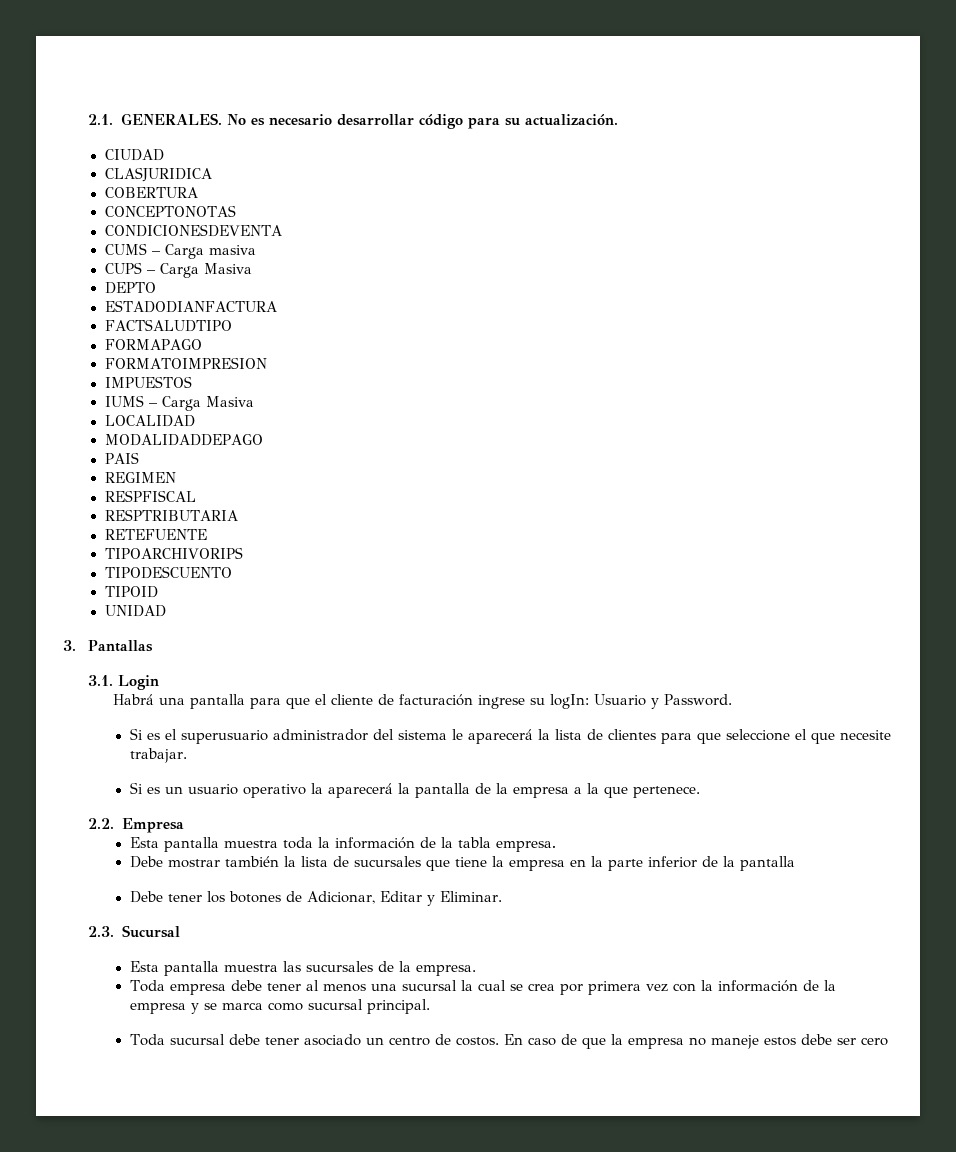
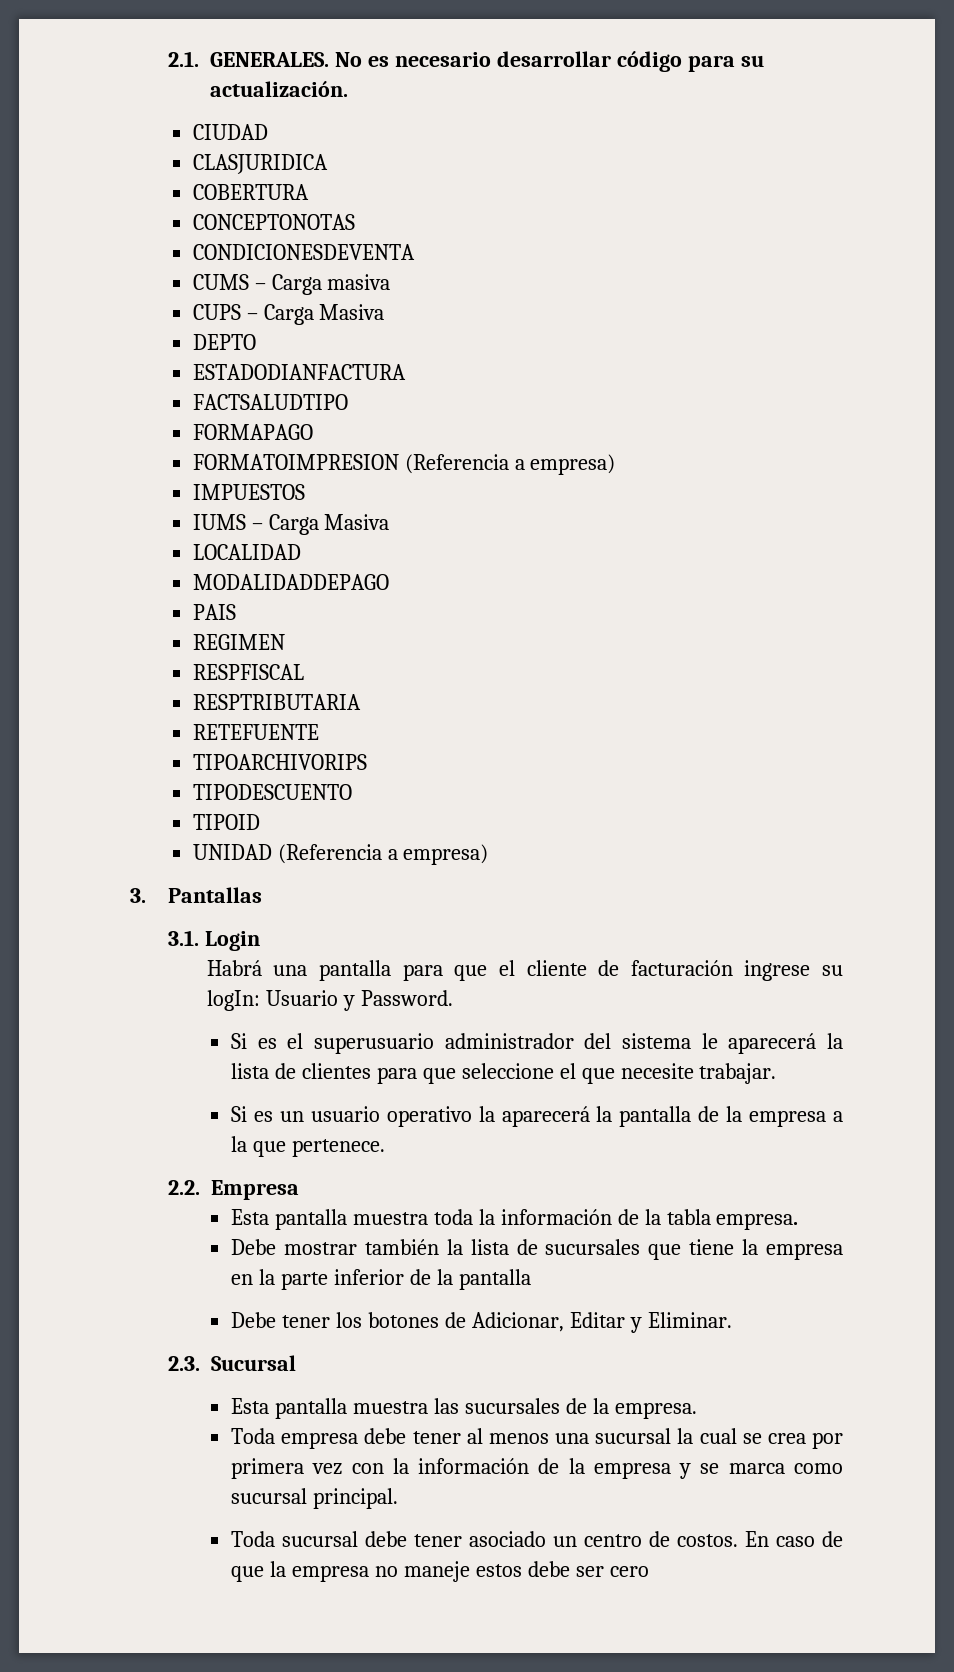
(267, 363) none -> [404,454,616,475] (Referencia a empresa)
(166, 611) none -> [277,844,489,865] (Referencia a empresa)

